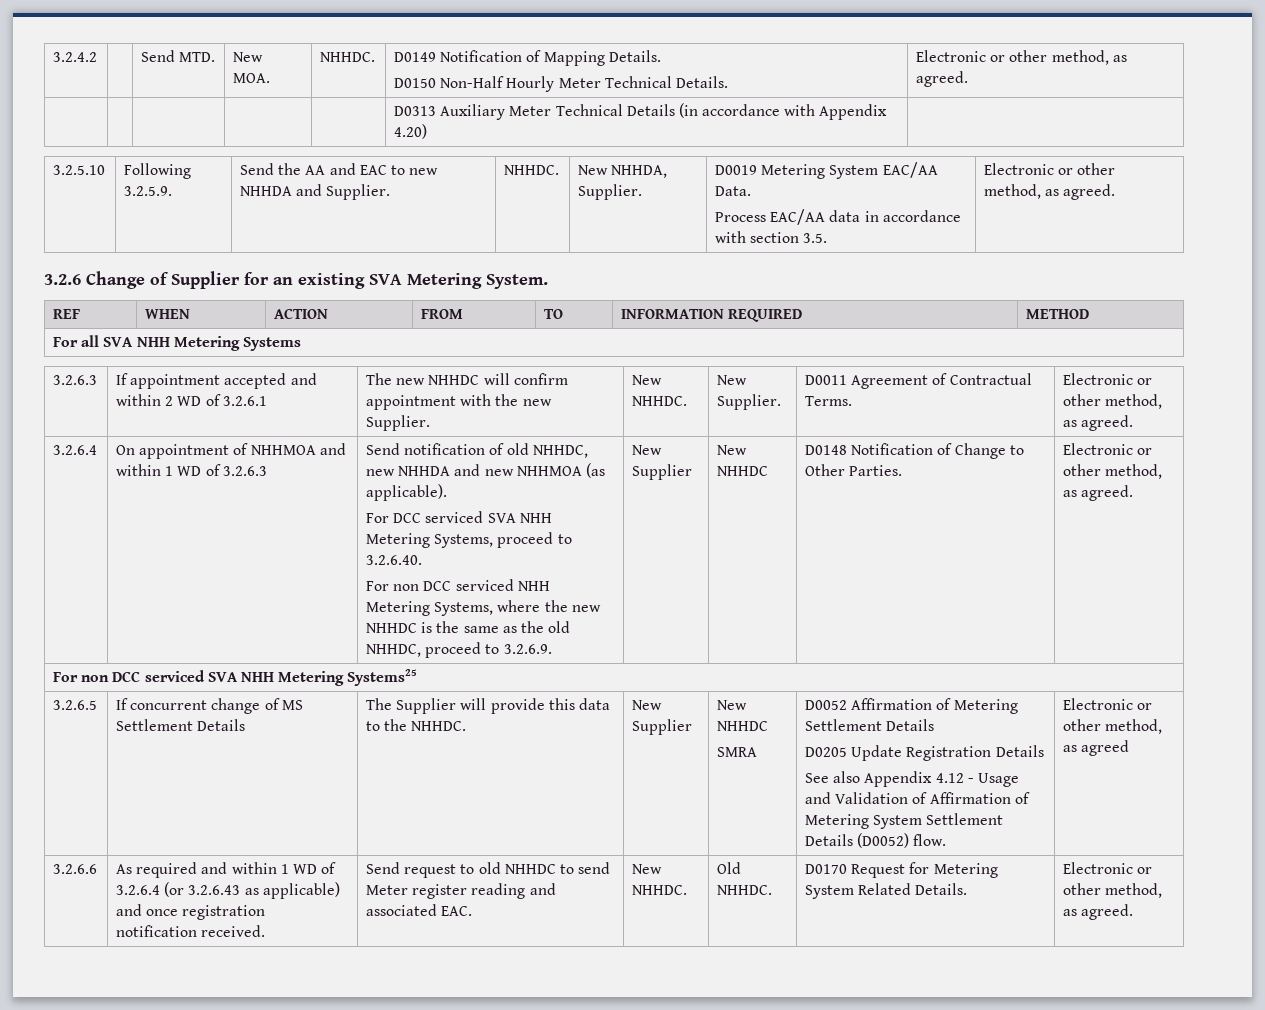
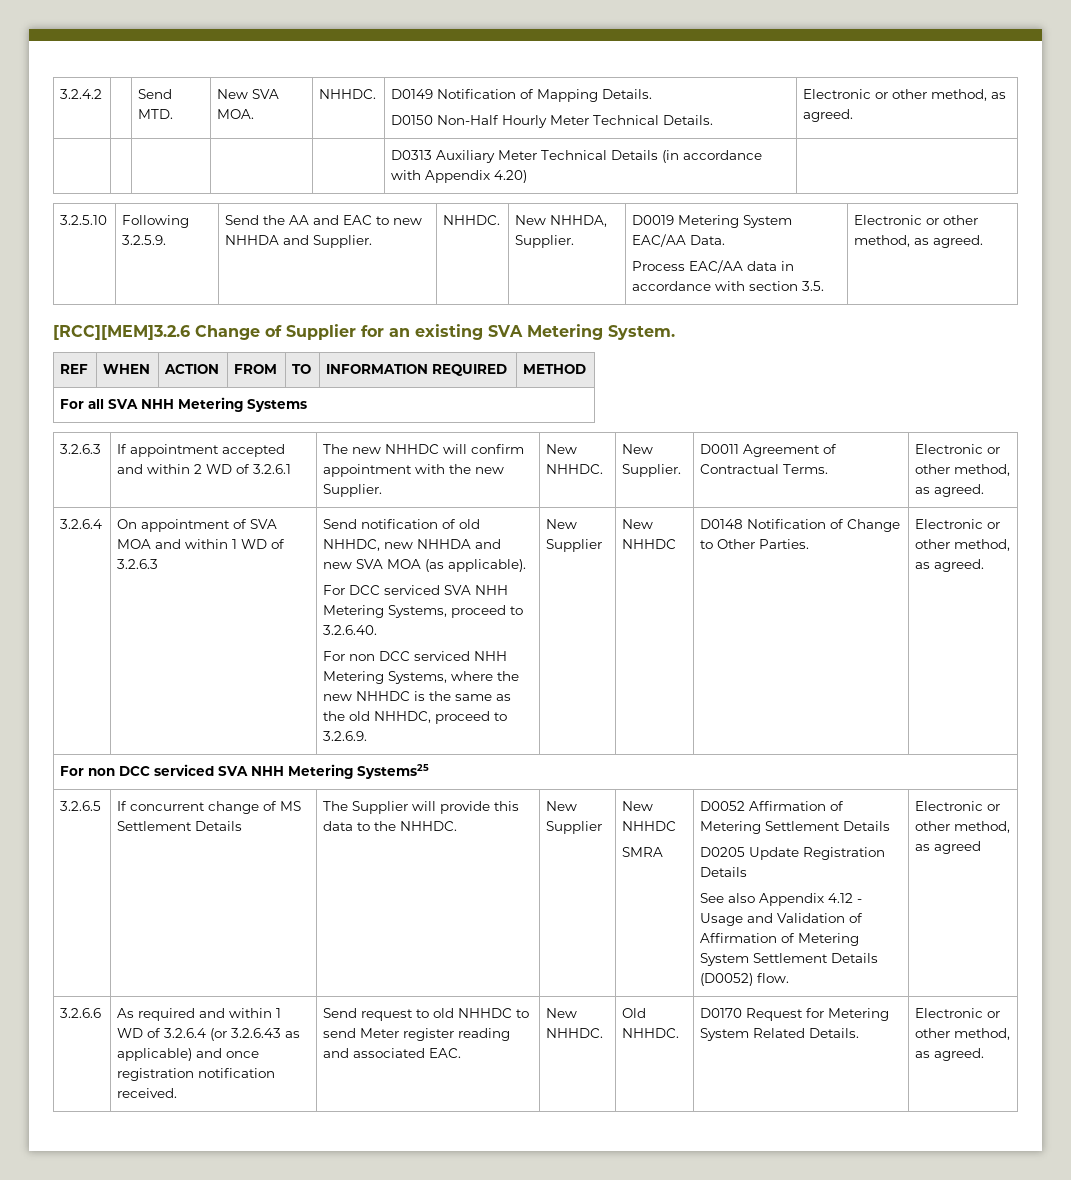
(264, 57) none -> [252,89,280,99] SVA
[44,274,81,285] 3.2.6 -> [53,325,190,340] [RCC][MEM]3.2.6
[250,445,316,455] NHHMOA -> [250,519,278,529] [117,539,152,549] SVA MOA
[516,466,582,476] NHHMOA -> [356,559,422,569] SVA MOA

